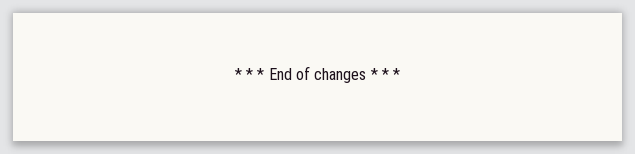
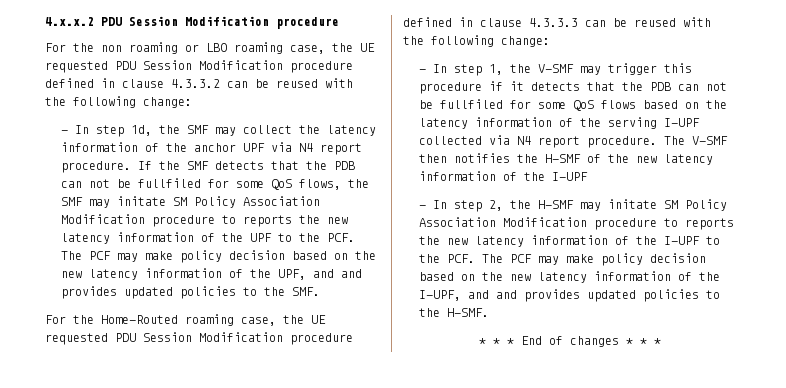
(234, 74) none -> [45,16,339,29] [45,42,375,54] [45,60,353,73] [45,78,353,88] [45,96,192,108] [60,125,376,137] [60,142,362,155] [60,161,355,173] [60,178,369,190] [60,196,320,208] [60,214,348,227] [60,232,355,244] [60,250,376,263] [60,268,362,280] [60,286,320,299] [45,314,326,326] [45,332,353,345] [403,17,711,27] [403,35,550,47] [418,63,692,76] [418,81,727,94] [418,99,727,111] [418,117,700,129] [418,135,728,148] [418,153,713,165] [418,171,588,181] [418,199,727,212] [418,217,734,230] [418,235,720,247] [418,253,706,266] [418,271,720,283] [418,289,720,302] [418,308,489,317] 4.x.x.2 PDU Session Modification procedure // For the non roaming or LBO roaming case, the UE requested PDU Session Modification procedure defined in clause 4.3.3.2 can be reused with the following change: // - In step 1d, the SMF may collect the latency information of the anchor UPF via N4 report procedure. If the SMF detects that the PDB can not be fullfiled for some QoS flows, the SMF may initate SM Policy Association Modification procedure to reports the new latency information of the UPF to the PCF. The PCF may make policy decision based on the new latency information of the UPF, and and provides updated policies to the SMF. // For the Home-Routed roaming case, the UE requested PDU Session Modification procedure defined in clause 4.3.3.3 can be reused with the following change: // - In step 1, the V-SMF may trigger this procedure if it detects that the PDB can not be fullfiled for some QoS flows based on the latency information of the serving I-UPF collected via N4 report procedure. The V-SMF then notifies the H-SMF of the new latency information of the I-UPF // - In step 2, the H-SMF may initate SM Policy Association Modification procedure to reports the new latency information of the I-UPF to the PCF. The PCF may make policy decision based on the new latency information of the I-UPF, and and provides updated policies to the H-SMF. //

